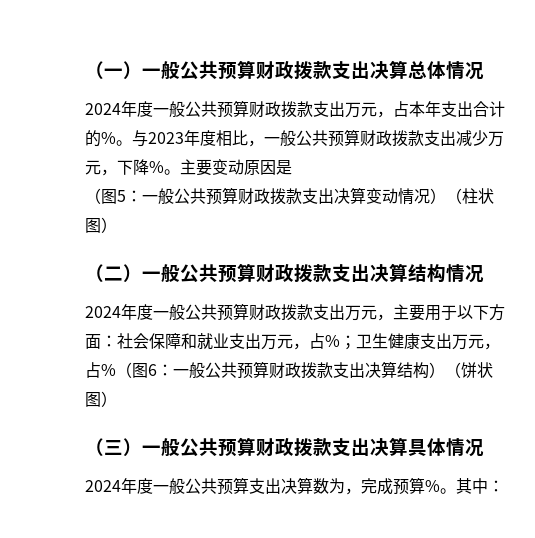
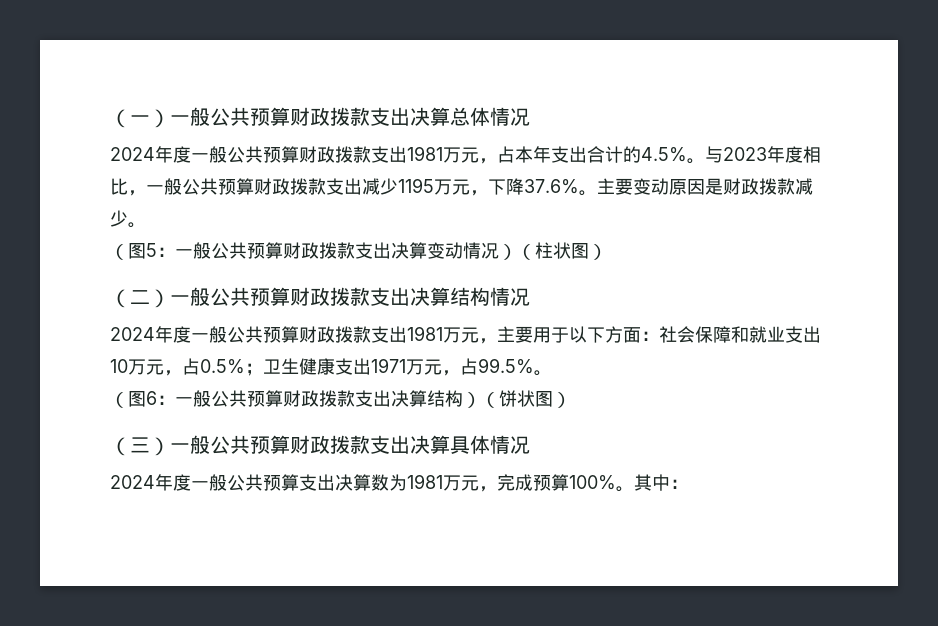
(345, 109) none -> [407,146,443,161] 1981
[101,132,116,144] % -> [641,147,687,162] 4.5%
(488, 138) none -> [398,178,434,193] 1195
[149,161,164,173] % -> [524,179,579,194] 37.6%
(292, 167) none -> [723,178,813,195] [110,210,146,228] 财政拨款减少。
(345, 312) none -> [407,326,443,341] 1981
[261,333,340,350] 万元，占% -> [110,358,245,376] 10万元，占0.5%
[452,334,500,350] [85,362,116,378] 万元，占% -> [371,358,552,376] 1971万元，占99.5%。 //
(345, 486) none -> [407,474,479,491] 1981万元
[425,480,440,492] % -> [569,475,616,490] 100%

